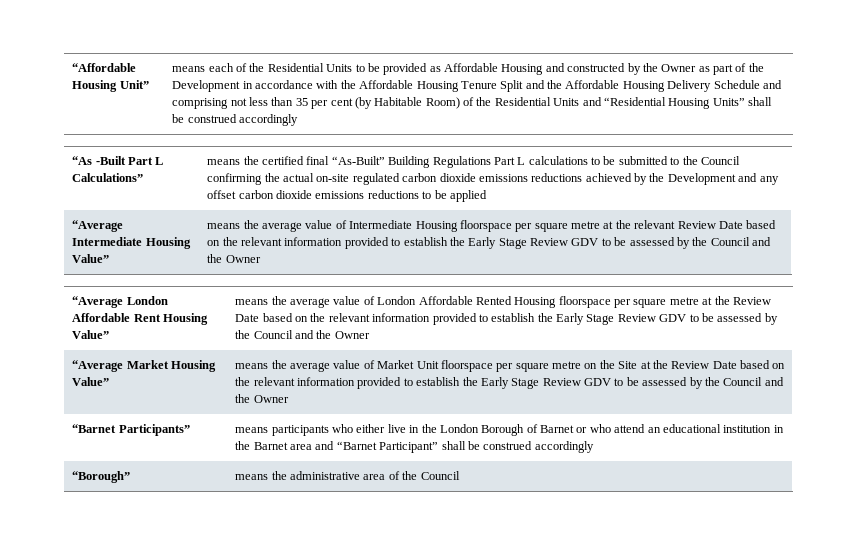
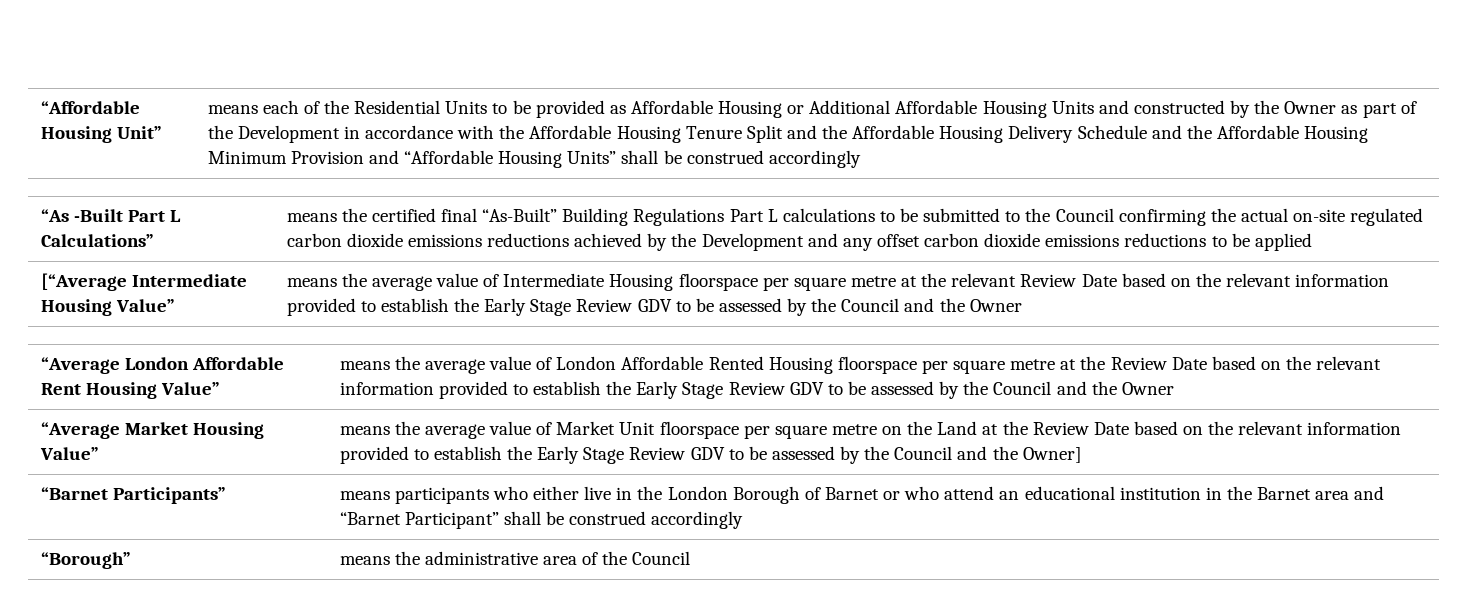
(544, 69) none -> [787,100,1094,118] or Additional Affordable Housing Units
[172,97,666,109] comprising not less than 35 per cent (by Habitable Room) of the Residential Units and “Residential -> [1186,125,1369,143] [207,150,494,164] the Affordable Housing Minimum Provision and “Affordable
[72,220,124,232] “Average -> [40,273,127,291] [“Average
[618,361,638,369] Site -> [937,421,978,435] Land
[253,395,289,403] Owner -> [1022,447,1082,463] Owner]

